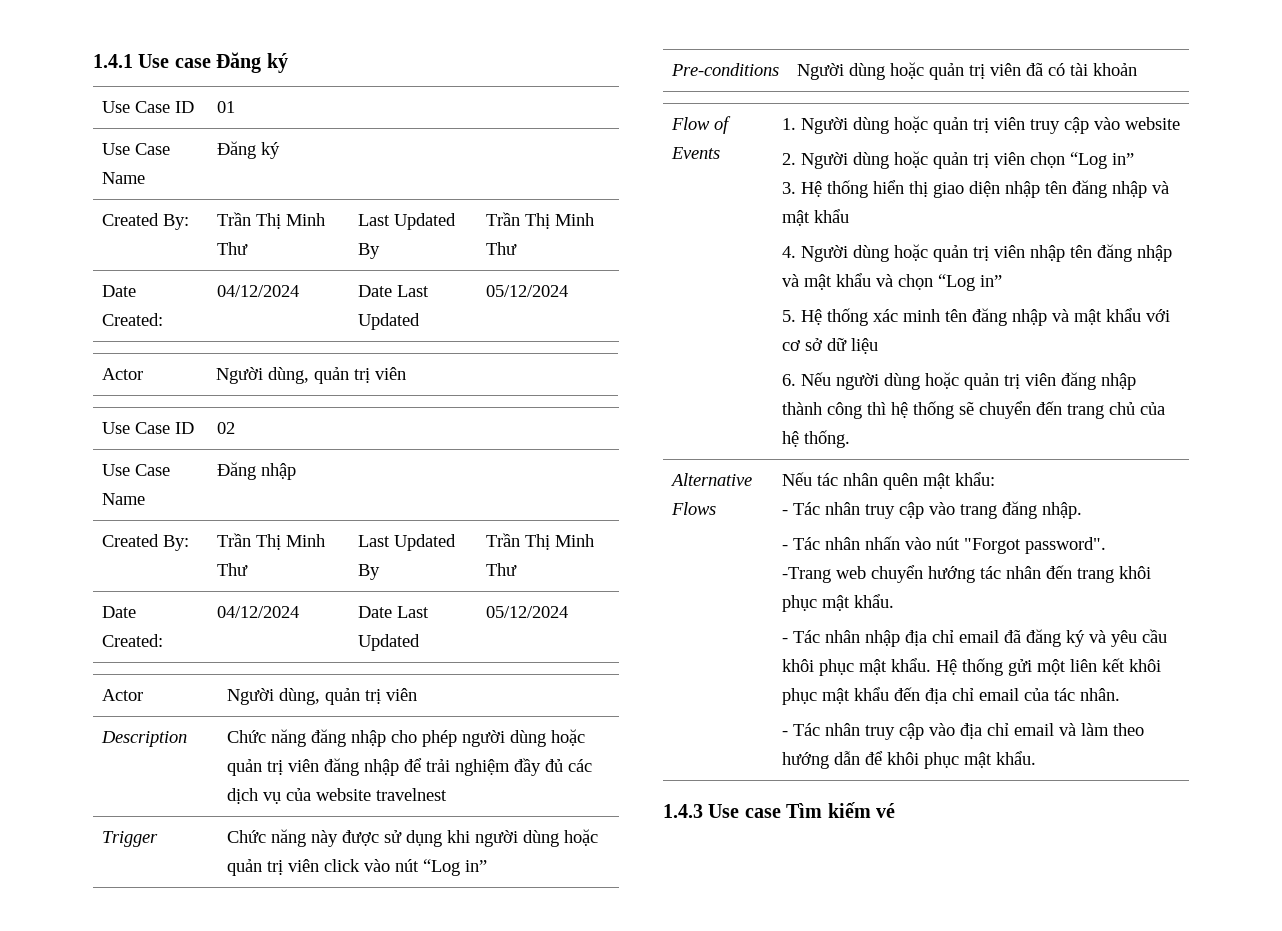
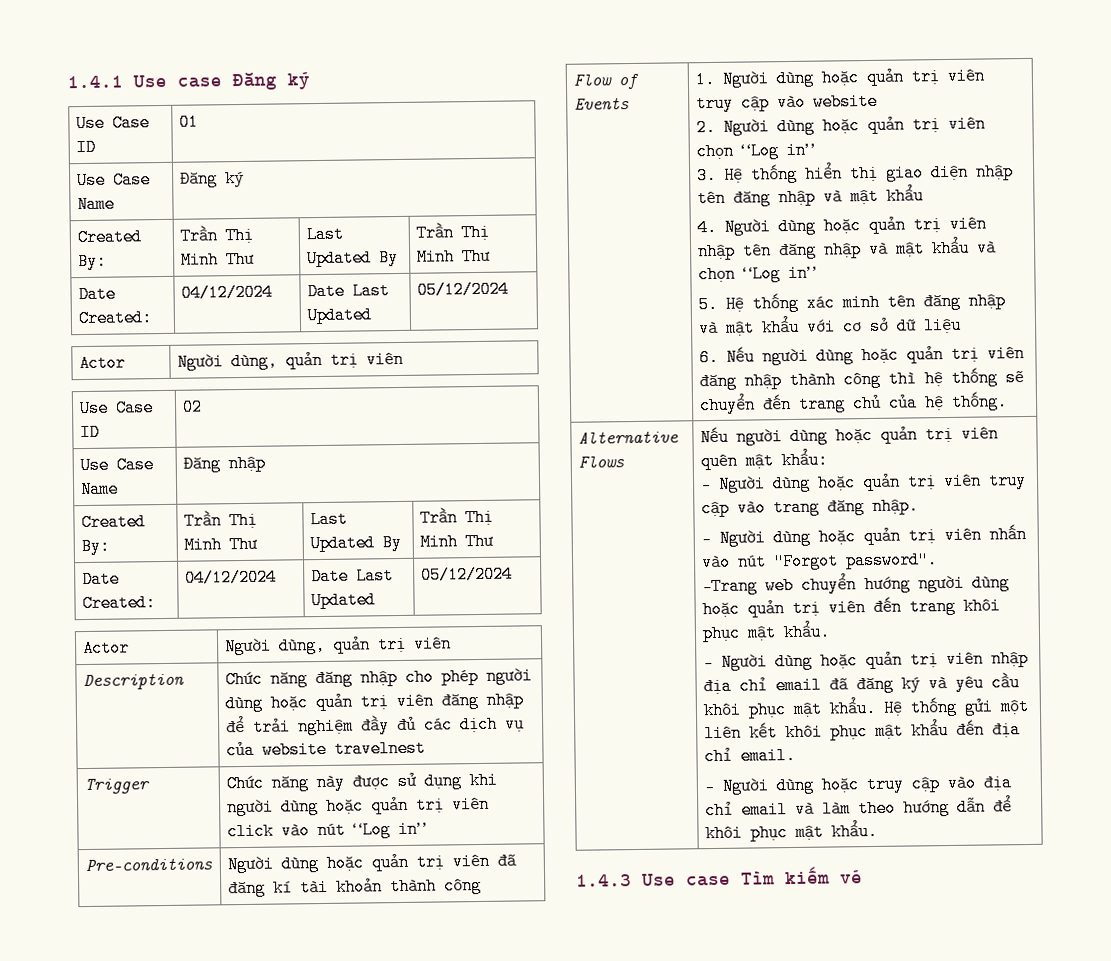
[1047,63,1065,76] có -> [227,879,292,898] đăng kí
(1137, 69) none -> [389,876,482,896] thành công
[816,472,995,490] [781,502,860,515] tác nhân quên mật khẩu: // - Tác nhân -> [735,425,999,446] [699,448,828,471] [699,472,982,494] người dùng hoặc quản trị viên quên mật khẩu: // - Người dùng hoặc quản trị viên
[792,537,860,550] Tác nhân -> [718,526,982,547] Người dùng hoặc quản trị viên
[979,566,1041,579] tác nhân -> [917,574,1010,593] [701,599,866,619] người dùng hoặc quản trị viên
[792,630,860,643] Tác nhân -> [720,650,984,671] Người dùng hoặc quản trị viên
[978,688,1120,701] [781,723,860,736] email của tác nhân. // - Tác nhân -> [739,746,796,765] [703,776,860,796] email. // - Người dùng hoặc

